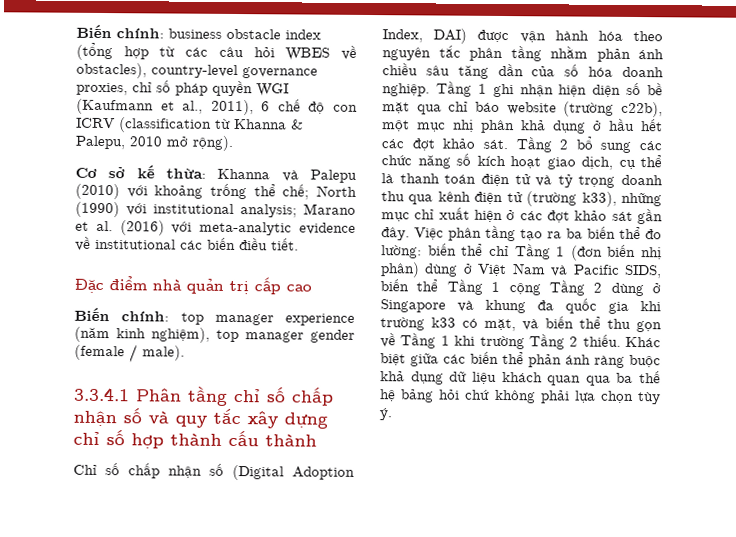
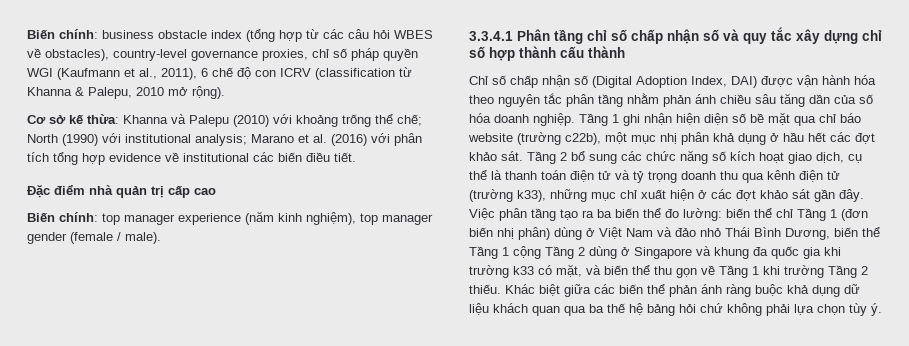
[199,221,293,236] meta-analytic -> [394,133,422,146] [27,152,105,165] phân tích tổng hợp
[572,264,662,279] Pacific SIDS, -> [675,227,830,240] đảo nhỏ Thái Bình Dương,

